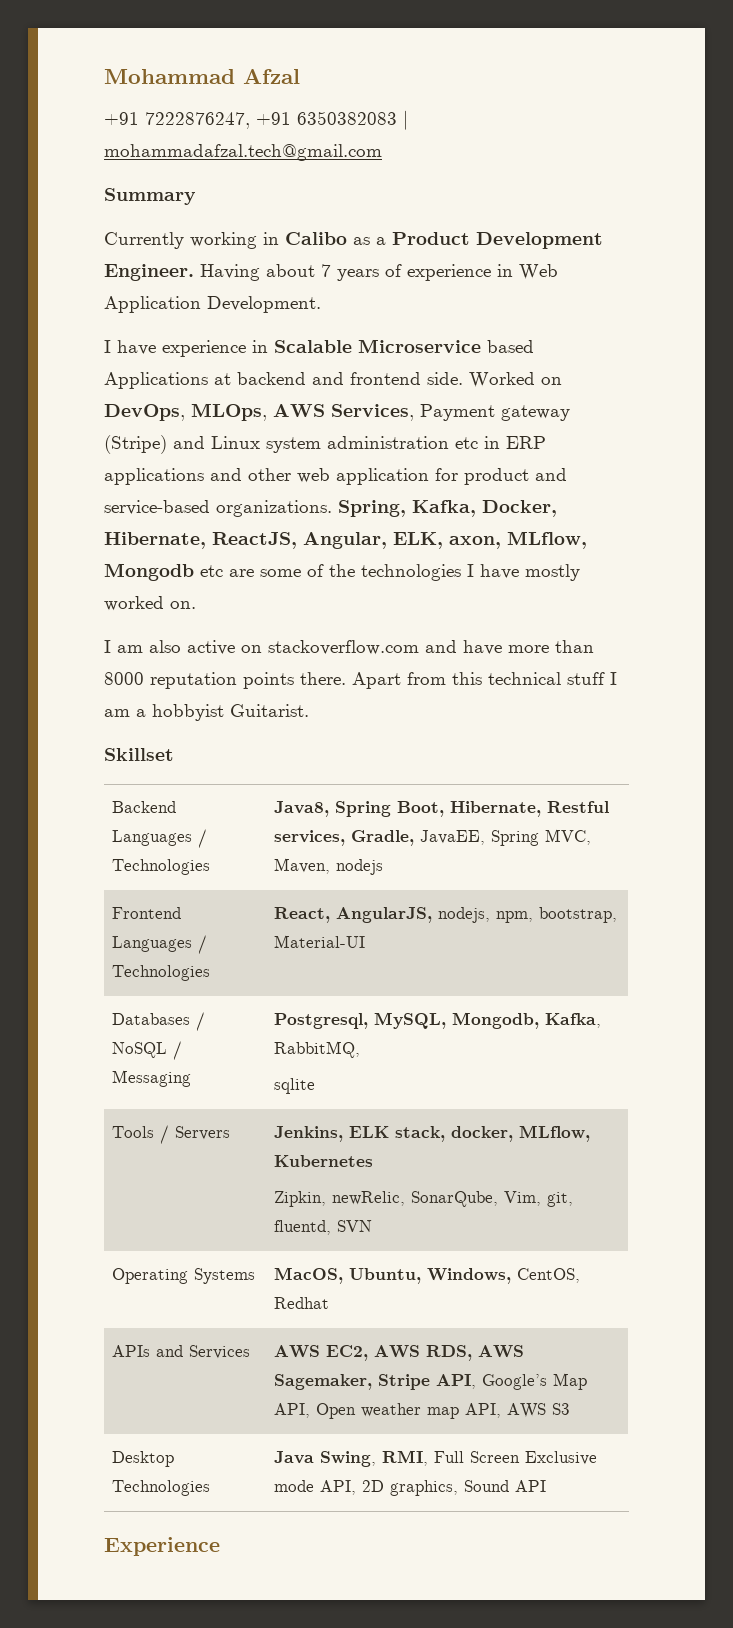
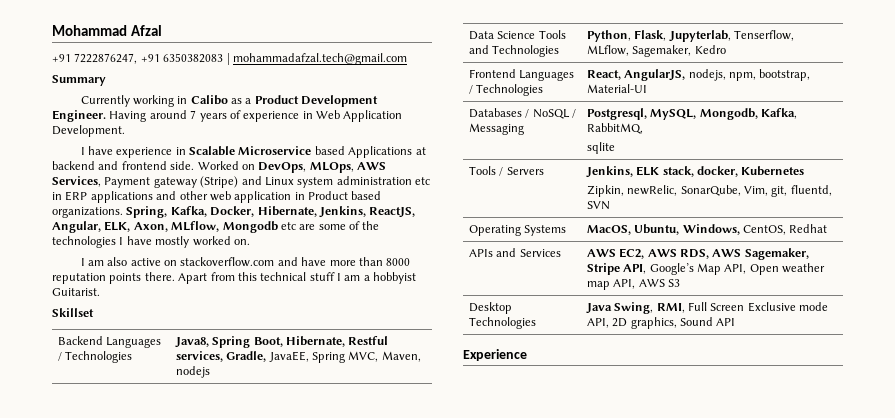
[266,264,315,277] about -> [149,110,187,119] around
[435,468,567,485] [104,500,210,515] for product and service-based -> [294,191,382,200] in Product based
(206, 540) none -> [318,206,366,218] Jenkins,
[449,536,501,549] axon, -> [133,222,168,232] Axon,
(384, 867) none -> [468,30,566,40] [468,45,560,57] [586,30,794,42] [586,45,726,57] // Data Science Tools and Technologies | Python, Flask, Jupyterlab, Tenserflow, MLflow, Sagemaker, Kedro
[519,1125,591,1142] MLflow, -> (738, 171) none

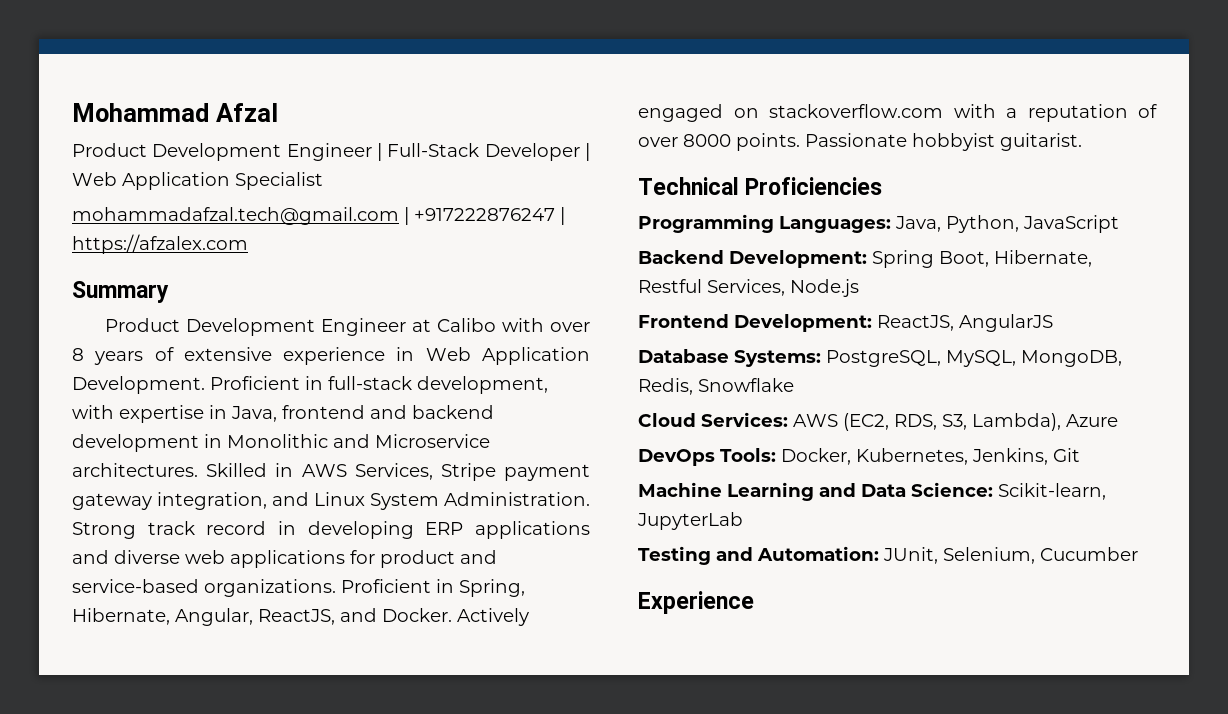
[52,53,407,65] [52,75,106,86] [80,95,379,107] [52,110,197,122] +91 7222876247, +91 6350382083 | mohammadafzal.tech@gmail.com // Summary // Currently working in Calibo as a Product Development Engineer. Having around 7 -> [72,143,590,161] [72,172,323,190] [72,207,565,225] [72,234,248,254] [72,281,169,303] [105,318,590,336] [72,348,84,361] Product Development Engineer | Full-Stack Developer | Web Application Specialist // mohammadafzal.tech@gmail.com | +917222876247 | https://afzalex.com // Summary // Product Development Engineer at Calibo with over 8
(241, 114) none -> [183,347,272,361] extensive
[80,146,426,158] [52,161,386,173] [52,176,430,188] [52,191,382,203] [52,206,416,218] [52,221,380,233] [52,236,250,248] [80,257,411,267] [52,272,417,284] [52,288,100,296] [52,308,94,317] [57,336,162,348] [57,351,133,363] [174,336,389,348] [175,351,421,363] [175,366,210,378] [468,30,566,40] [468,45,560,57] [586,30,794,42] [586,45,726,57] [468,69,575,81] [468,84,544,96] [586,69,811,81] [586,84,647,93] [468,108,576,119] [468,123,524,135] [586,108,797,120] [586,123,643,134] [586,142,615,154] [468,166,544,176] [585,166,805,178] [586,185,832,197] [586,201,610,210] [468,225,567,236] [586,224,828,235] [468,248,561,257] [586,248,809,260] [586,263,826,275] [586,279,680,290] [468,302,512,314] [468,317,536,329] [585,302,829,314] [586,317,736,329] // I have experience in Scalable Microservice based Applications at backend and frontend side. Worked on DevOps, MLOps, AWS Services, Payment gateway (Stripe) and Linux system administration etc in ERP applications and other web application in Product based organizations. Spring, Kafka, Docker, Hibernate, Jenkins, ReactJS, Angular, ELK, Axon, MLflow, Mongodb etc are some of the technologies I have mostly worked on. // I am also active on stackoverflow.com and have more than 8000 reputation points there. Apart from this technical stuff I am a hobbyist Guitarist. // Skillset // Backend Languages / Technologies | Java8, Spring Boot, Hibernate, Restful services, Gradle, JavaEE, Spring MVC, Maven, nodejs // Data Science Tools and Technologies | Python, Flask, Jupyterlab, Tenserflow, MLflow, Sagemaker, Kedro // Frontend Languages / Technologies | React, AngularJS, nodejs, npm, bootstrap, Material-UI // Databases / NoSQL / Messaging | Postgresql, MySQL, Mongodb, Kafka, RabbitMQ, // sqlite // Tools / Servers | Jenkins, ELK stack, docker, Kubernetes // Zipkin, newRelic, SonarQube, Vim, git, fluentd, SVN // Operating Systems | MacOS, Ubuntu, Windows, CentOS, Redhat // APIs and Services | AWS EC2, AWS RDS, AWS Sagemaker, Stripe API, Google’s Map API, Open weather map API, AWS S3 // Desktop Technologies | Java Swing, RMI, Full Screen Exclusive mode API, 2D graphics, Sound API -> [210,376,548,394] [72,405,494,423] [72,434,490,452] [72,463,590,481] [72,492,590,510] [72,521,590,539] [72,550,497,568] [72,579,525,597] [72,608,529,626] [638,104,1157,122] [638,133,1082,151] [638,177,883,195] [638,214,1119,233] [638,250,1092,268] [638,279,859,297] [638,314,1053,332] [638,349,1122,367] [638,378,794,395] [638,412,1118,431] [638,448,1080,466] [638,482,1106,501] [637,512,743,530] [638,546,1138,565] Proficient in full-stack development, with expertise in Java, frontend and backend development in Monolithic and Microservice architectures. Skilled in AWS Services, Stripe payment gateway integration, and Linux System Administration. Strong track record in developing ERP applications and diverse web applications for product and service-based organizations. Proficient in Spring, Hibernate, Angular, ReactJS, and Docker. Actively engaged on stackoverflow.com with a reputation of over 8000 points. Passionate hobbyist guitarist. // Technical Proficiencies // Programming Languages: Java, Python, JavaScript // Backend Development: Spring Boot, Hibernate, Restful Services, Node.js // Frontend Development: ReactJS, AngularJS // Database Systems: PostgreSQL, MySQL, MongoDB, Redis, Snowflake // Cloud Services: AWS (EC2, RDS, S3, Lambda), Azure // DevOps Tools: Docker, Kubernetes, Jenkins, Git // Machine Learning and Data Science: Scikit-learn, JupyterLab // Testing and Automation: JUnit, Selenium, Cucumber

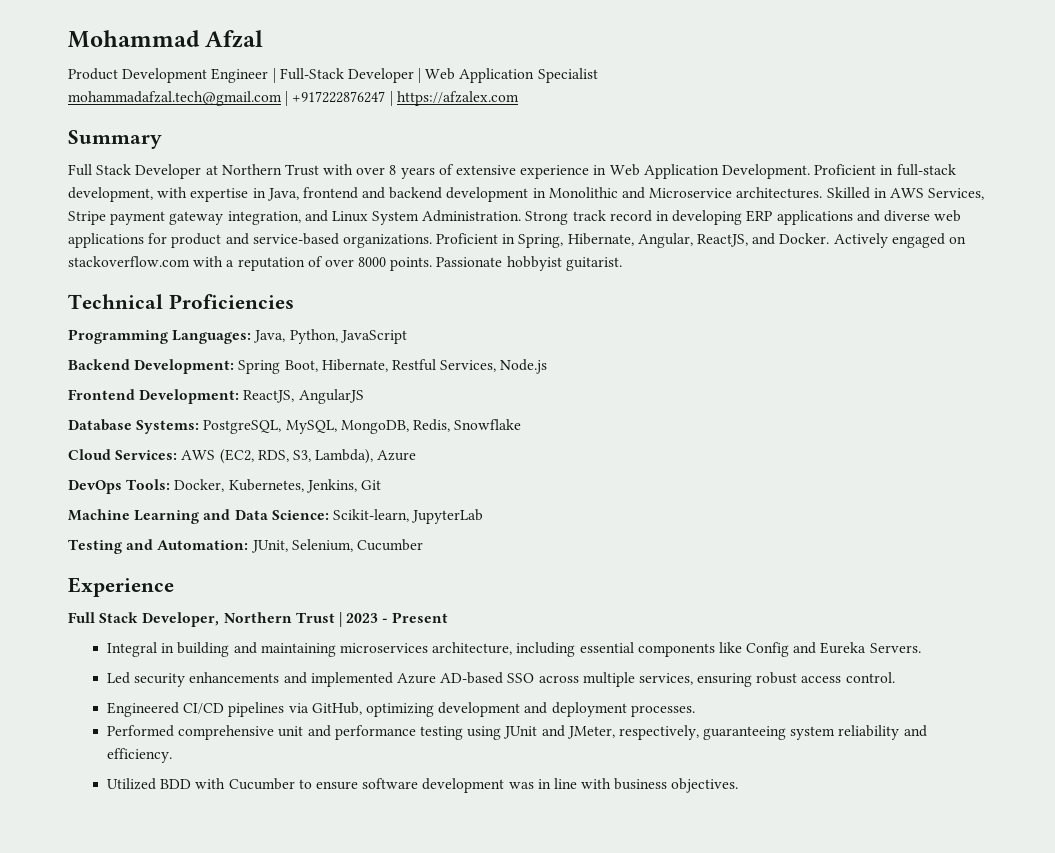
[105,318,497,336] Product Development Engineer at Calibo -> [68,164,319,179] Full Stack Developer at Northern Trust
(754, 602) none -> [68,612,449,627] [107,642,921,657] [107,672,895,687] [107,702,695,717] [107,725,927,740] [107,748,173,763] [107,778,739,793] // Full Stack Developer, Northern Trust | 2023 - Present // Integral in building and maintaining microservices architecture, including essential components like Config and Eureka Servers. // Led security enhancements and implemented Azure AD-based SSO across multiple services, ensuring robust access control. // Engineered CI/CD pipelines via GitHub, optimizing development and deployment processes. // Performed comprehensive unit and performance testing using JUnit and JMeter, respectively, guaranteeing system reliability and efficiency. // Utilized BDD with Cucumber to ensure software development was in line with business objectives.

